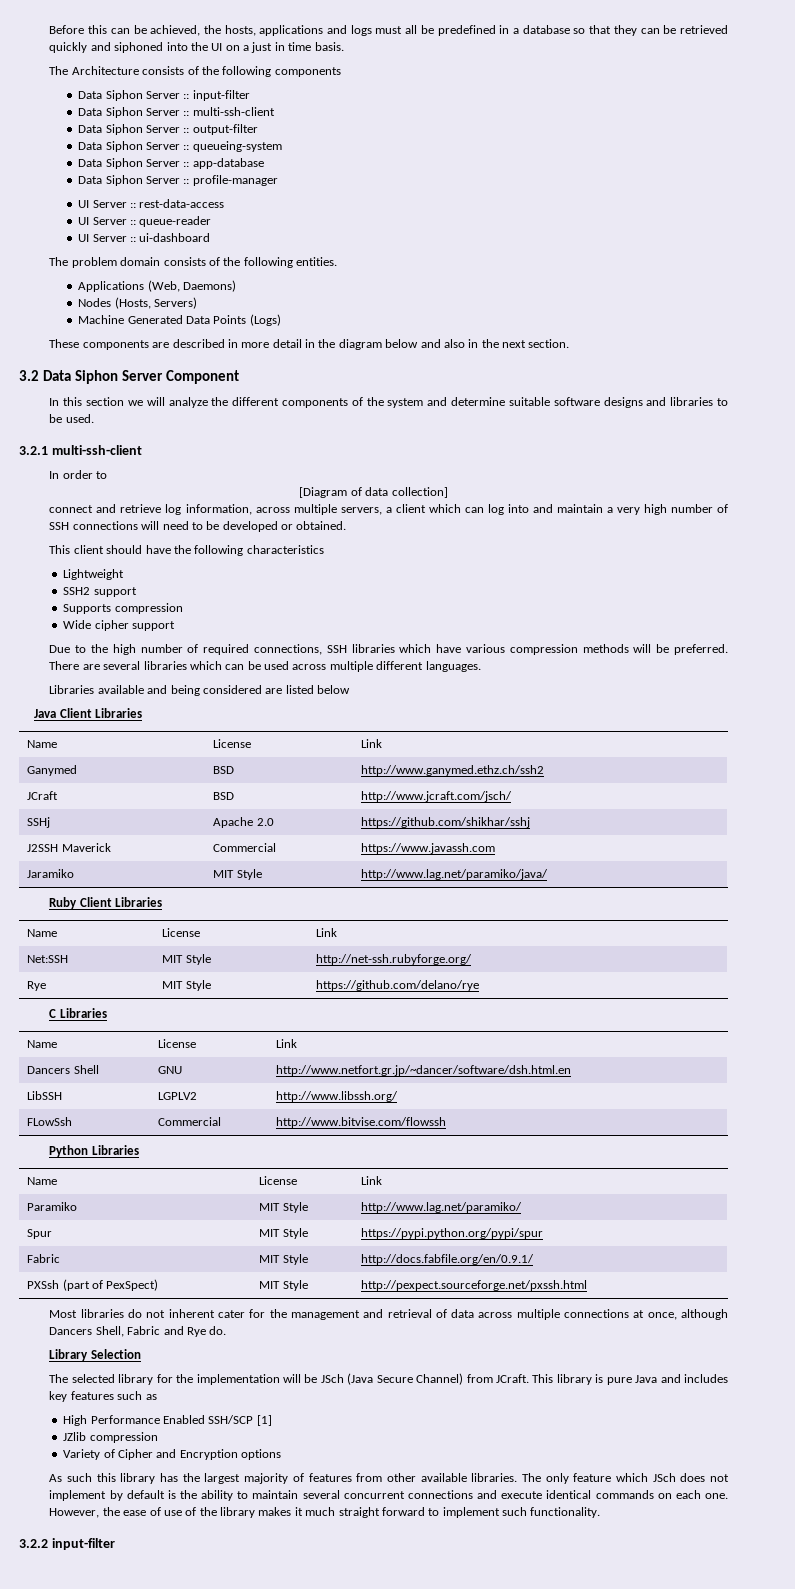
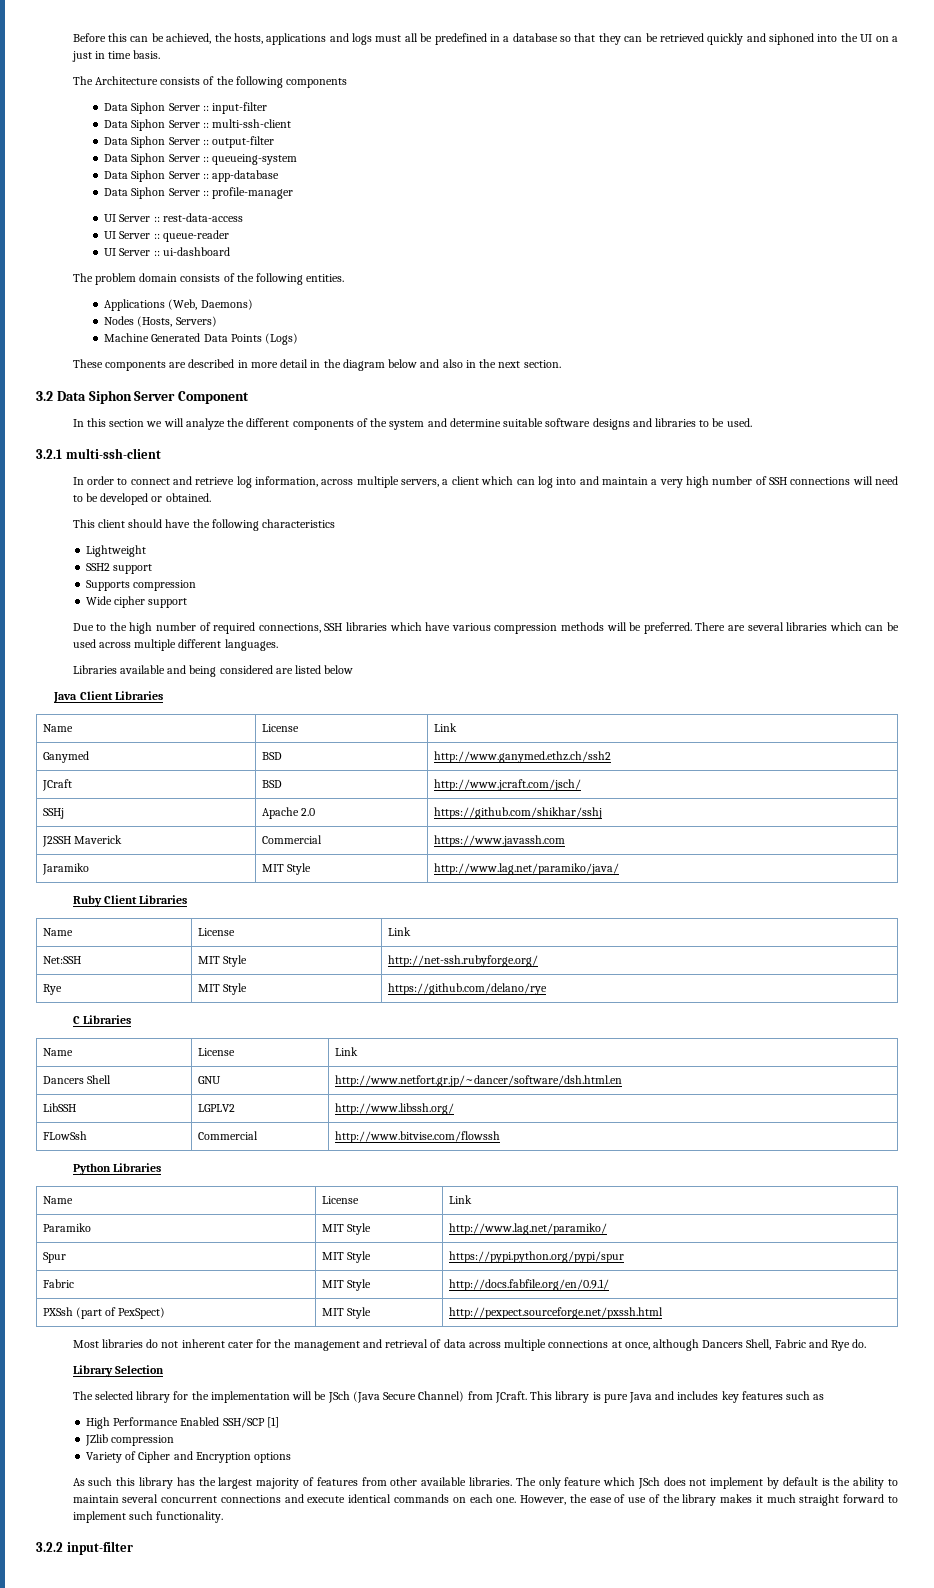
[299,487,448,498] // [Diagram of data collection] // -> (128, 481) none

